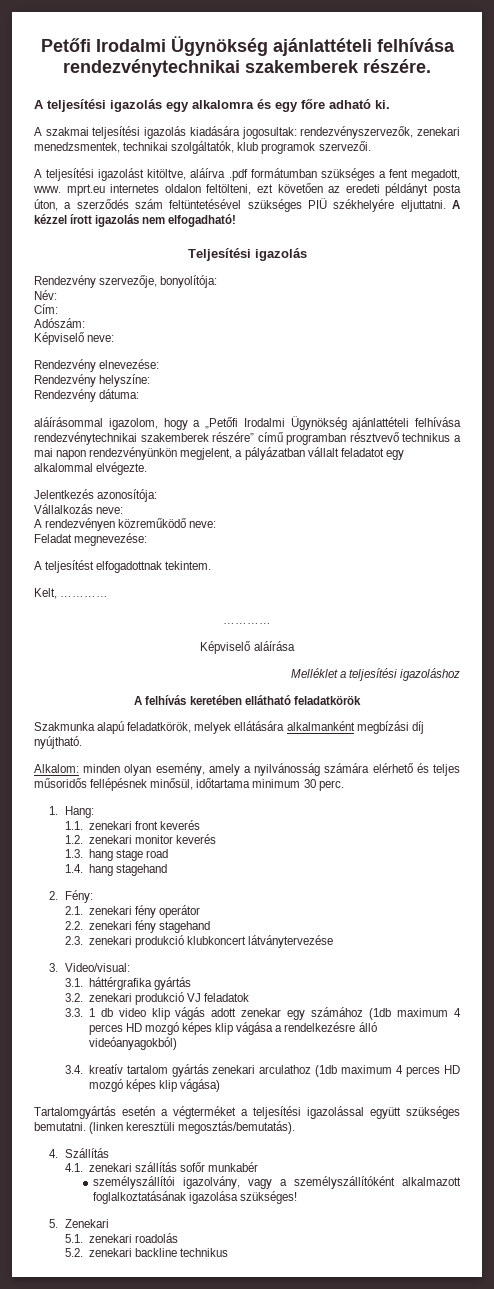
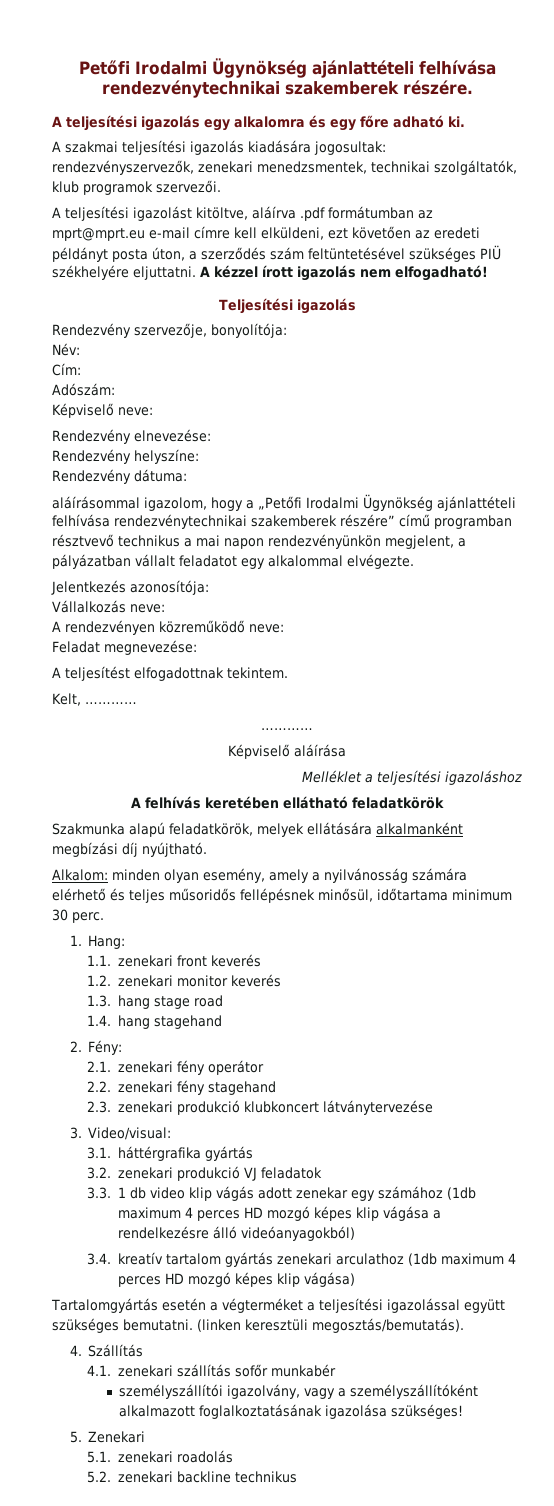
[320,168,461,181] [33,184,252,196] szükséges a fent megadott, www. mprt.eu internetes oldalon feltölteni, -> [418,210,433,219] [52,226,324,241] az mprt@mprt.eu e-mail címre kell elküldeni,

